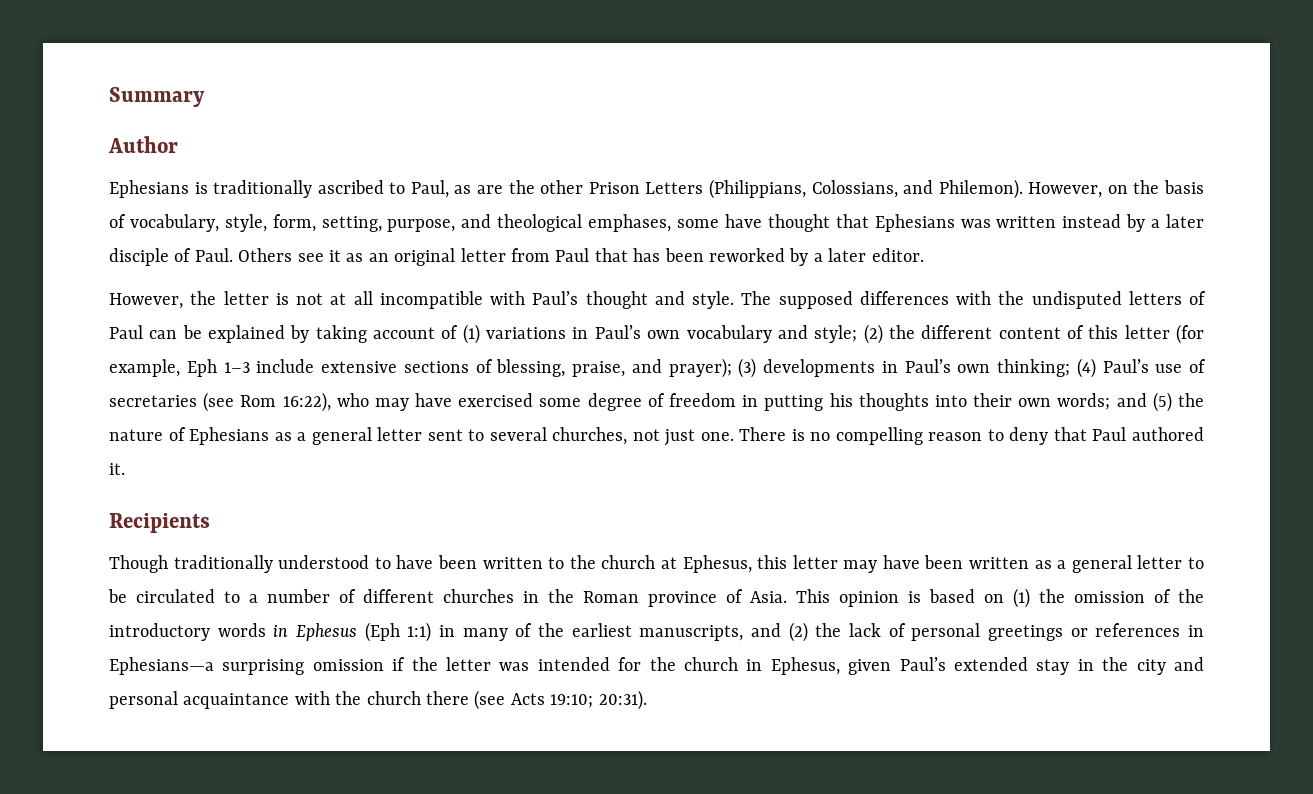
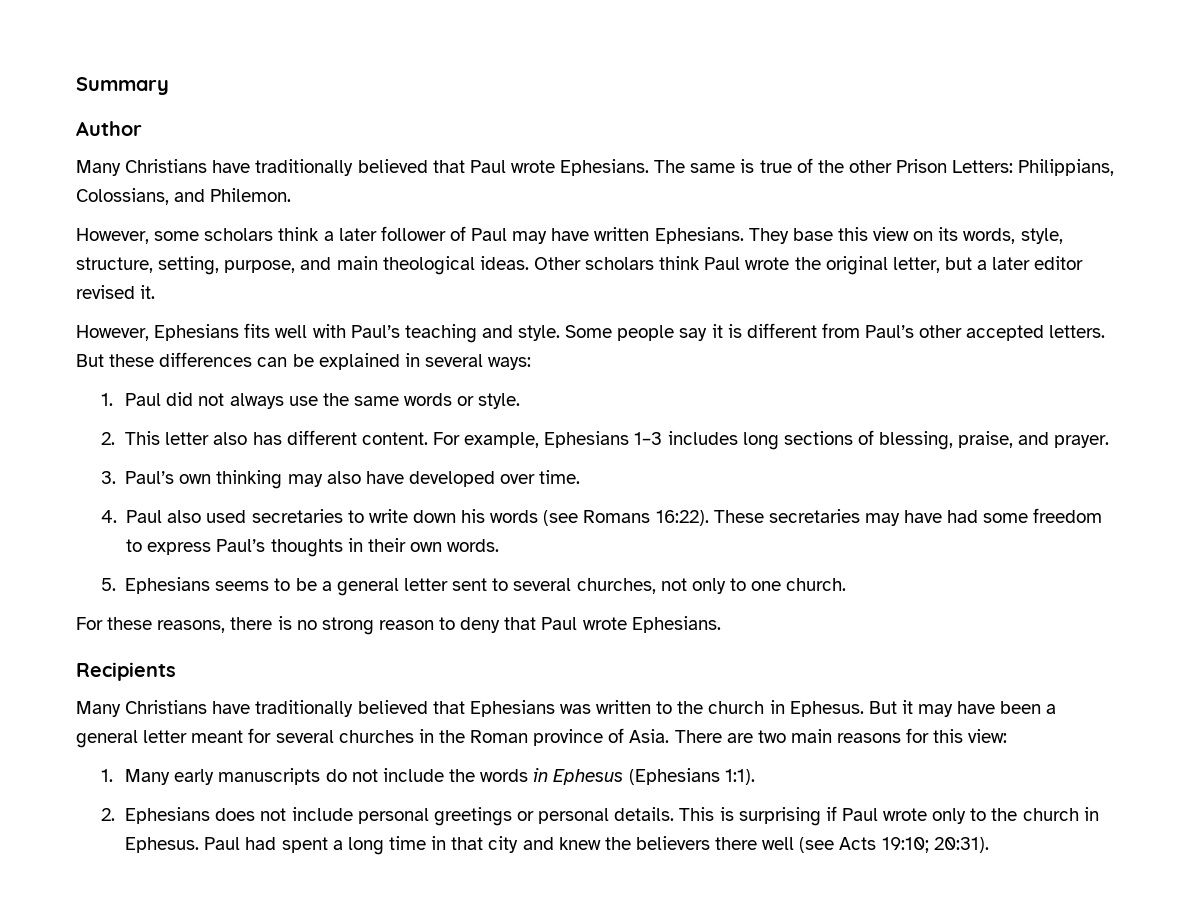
[109,179,1204,199] [109,214,1204,232] [109,248,924,266] [109,291,483,309] Ephesians is traditionally ascribed to Paul, as are the other Prison Letters (Philippians, Colossians, and Philemon). However, on the basis of vocabulary, style, form, setting, purpose, and theological emphases, some have thought that Ephesians was written instead by a later disciple of Paul. Others see it as an original letter from Paul that has been reworked by a later editor. // However, the letter is not at all incompatible -> [76,158,1115,176] [76,188,292,205] [76,226,1063,244] [76,256,1084,275] [76,285,156,299] [76,323,308,341] Many Christians have traditionally believed that Paul wrote Ephesians. The same is true of the other Prison Letters: Philippians, Colossians, and Philemon. // However, some scholars think a later follower of Paul may have written Ephesians. They base this view on its words, style, structure, setting, purpose, and main theological ideas. Other scholars think Paul wrote the original letter, but a later editor revised it. // However, Ephesians fits well
[585,291,648,309] thought -> [404,324,477,343] teaching
[741,291,1206,309] [109,324,1204,344] [109,359,397,377] The supposed differences with the undisputed letters of Paul can be explained by taking account of (1) variations in Paul’s own vocabulary and style; (2) the different content of this letter (for example, Eph 1–3 include extensive -> [565,323,1106,341] [76,352,532,370] [100,392,521,409] [100,430,779,450] Some people say it is different from Paul’s other accepted letters. But these differences can be explained in several ways: // 1. Paul did not always use the same words or style. // 2. This letter also has different content. For example, Ephesians 1–3 includes long
[668,358,1206,378] [109,392,1204,412] [109,427,292,445] prayer); (3) developments in Paul’s own thinking; (4) Paul’s use of secretaries (see Rom 16:22), who may have exercised some degree of freedom in putting his thoughts into their own words; and (5) the nature of Ephesians as -> [1054,435,1110,448] [100,470,581,489] [100,508,1103,526] [126,538,500,557] [100,577,317,594] prayer. // 3. Paul’s own thinking may also have developed over time. // 4. Paul also used secretaries to write down his words (see Romans 16:22). These secretaries may have had some freedom to express Paul’s thoughts in their own words. // 5. Ephesians seems to be
[664,427,787,446] just one. There -> [691,578,847,594] [76,617,273,633] only to one church. // For these reasons, there
[835,427,923,445] compelling -> [321,617,374,635] strong
[1131,427,1204,441] [109,463,125,475] authored it. -> [582,616,721,633] wrote Ephesians.
[109,555,838,573] Though traditionally understood to have been written to the church at Ephesus, this letter -> [76,700,913,717] Many Christians have traditionally believed that Ephesians was written to the church in Ephesus. But it
[969,555,1205,573] [108,589,434,603] written as a general letter to be circulated to a number of different -> [1046,704,1057,714] [76,728,334,748] a general letter meant for several
[796,588,1204,608] [109,622,1204,642] [109,657,1204,675] [109,691,469,709] This opinion is based on (1) the omission of the introductory words in Ephesus (Eph 1:1) in many of the earliest manuscripts, and (2) the lack of personal greetings or references in Ephesians—a surprising omission if the letter was intended for the church in Ephesus, given Paul’s extended stay in the city and personal acquaintance with the church there -> [674,728,1008,743] [100,768,755,785] [100,806,1099,826] [125,836,795,855] There are two main reasons for this view: // 1. Many early manuscripts do not include the words in Ephesus (Ephesians 1:1). // 2. Ephesians does not include personal greetings or personal details. This is surprising if Paul wrote only to the church in Ephesus. Paul had spent a long time in that city and knew the believers there well

